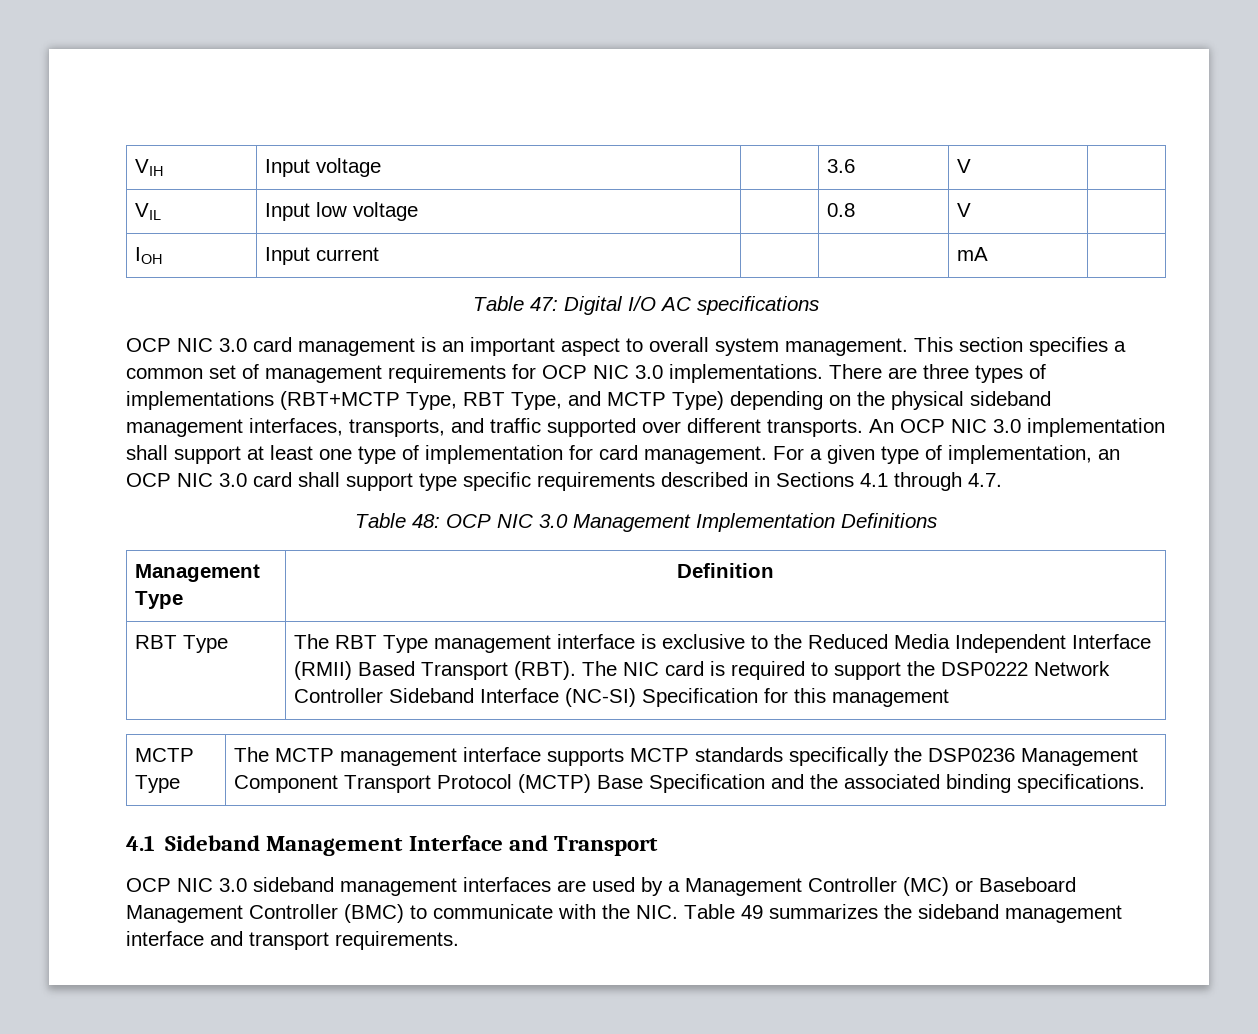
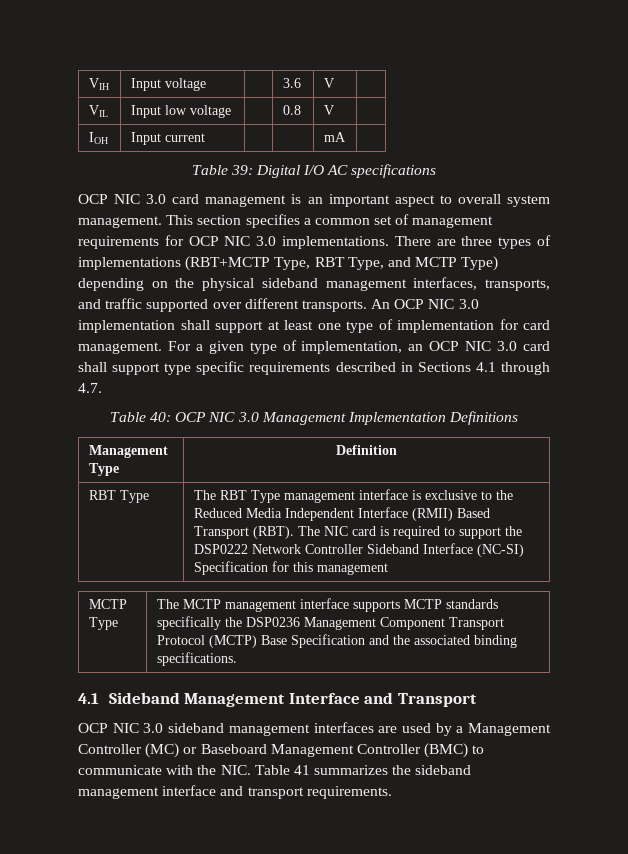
[530,297,558,311] 47: -> [230,165,253,175] 39:
[412,514,440,528] 48: -> [150,412,172,422] 40:
[741,905,763,919] 49 -> [293,765,310,775] 41

